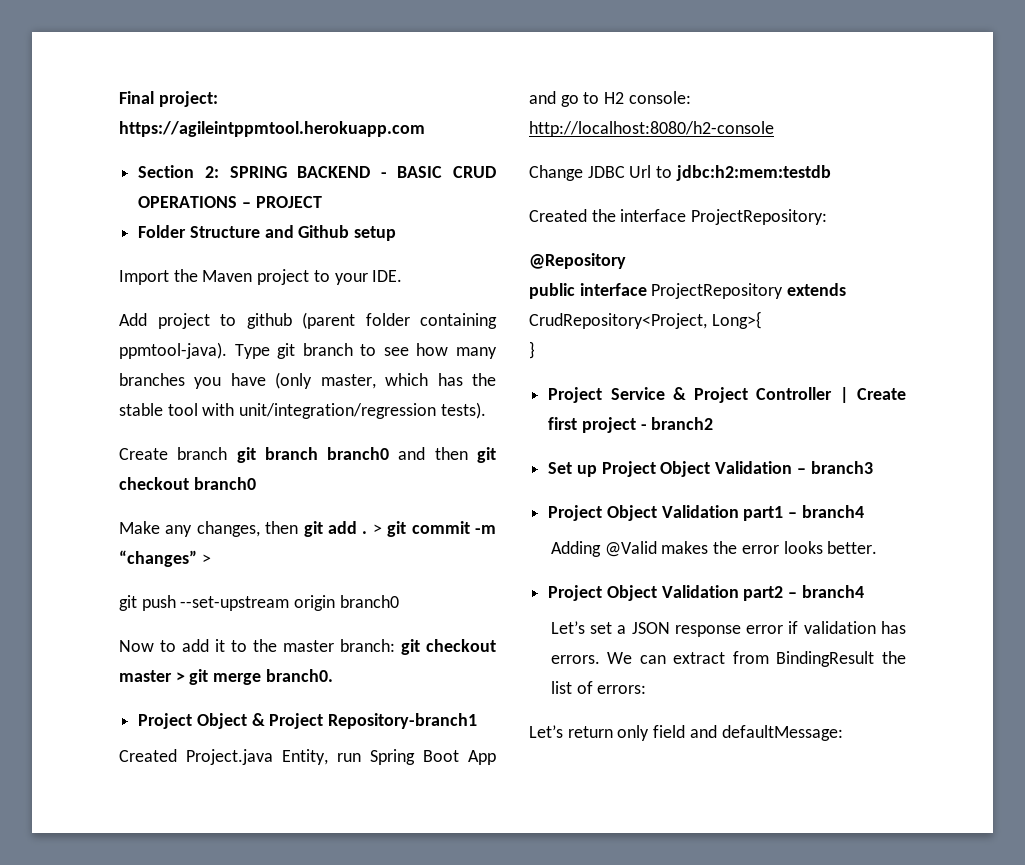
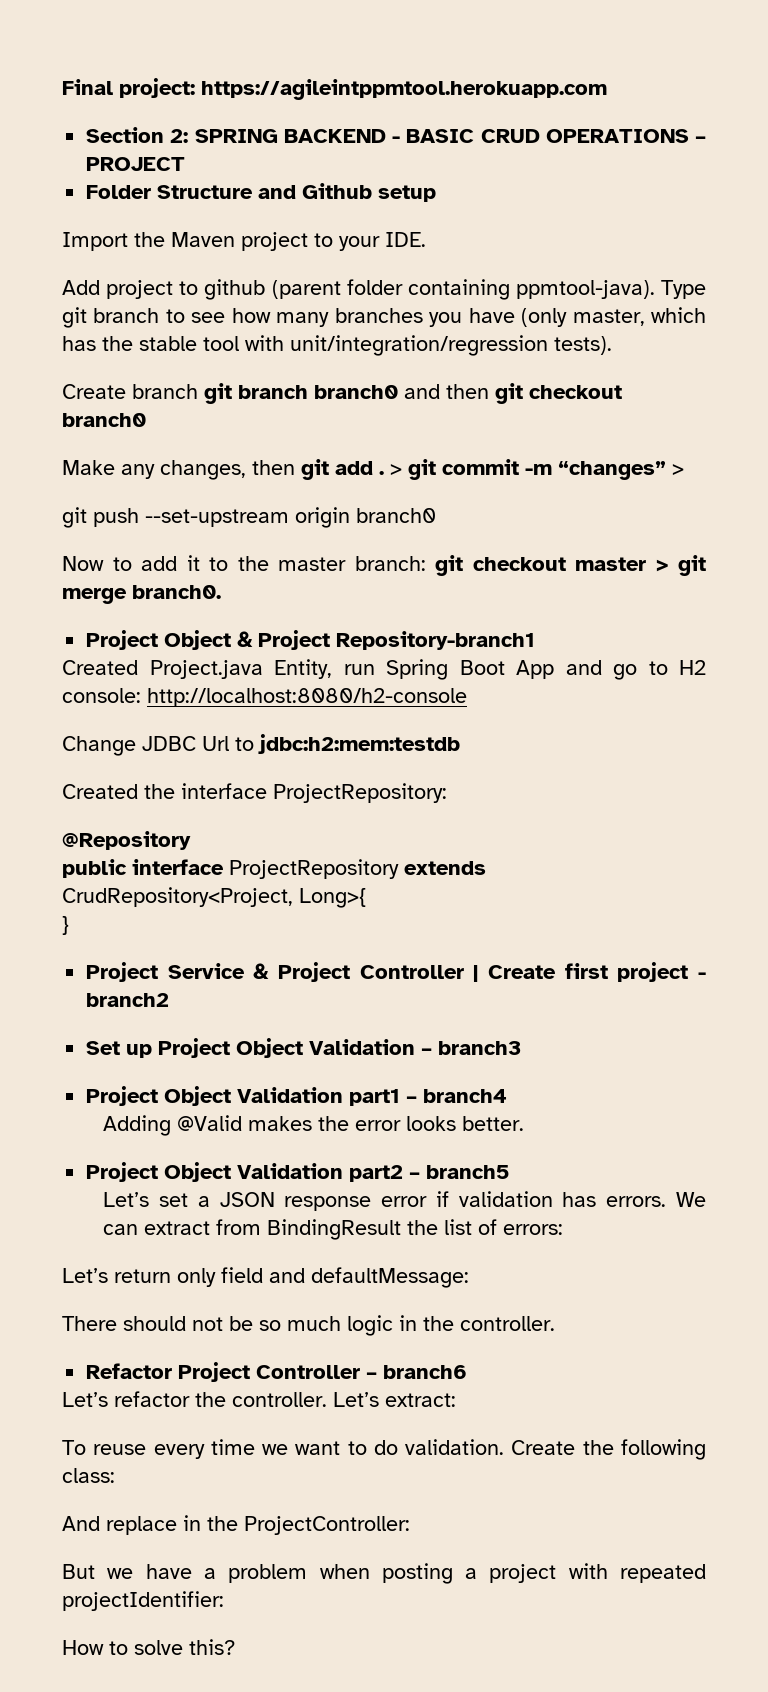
[801,585,864,598] branch4 -> [426,1165,510,1179] branch5
(843, 733) none -> [62,1315,555,1336] [86,1362,468,1382] [62,1391,456,1407] [62,1439,706,1460] [62,1468,115,1483] [62,1515,410,1535] [62,1563,706,1584] [62,1591,224,1611] [62,1639,235,1655] // There should not be so much logic in the controller. // Refactor Project Controller – branch6 // Let’s refactor the controller. Let’s extract: // To reuse every time we want to do validation. Create the following class: // And replace in the ProjectController: // But we have a problem when posting a project with repeated projectIdentifier: // How to solve this?

